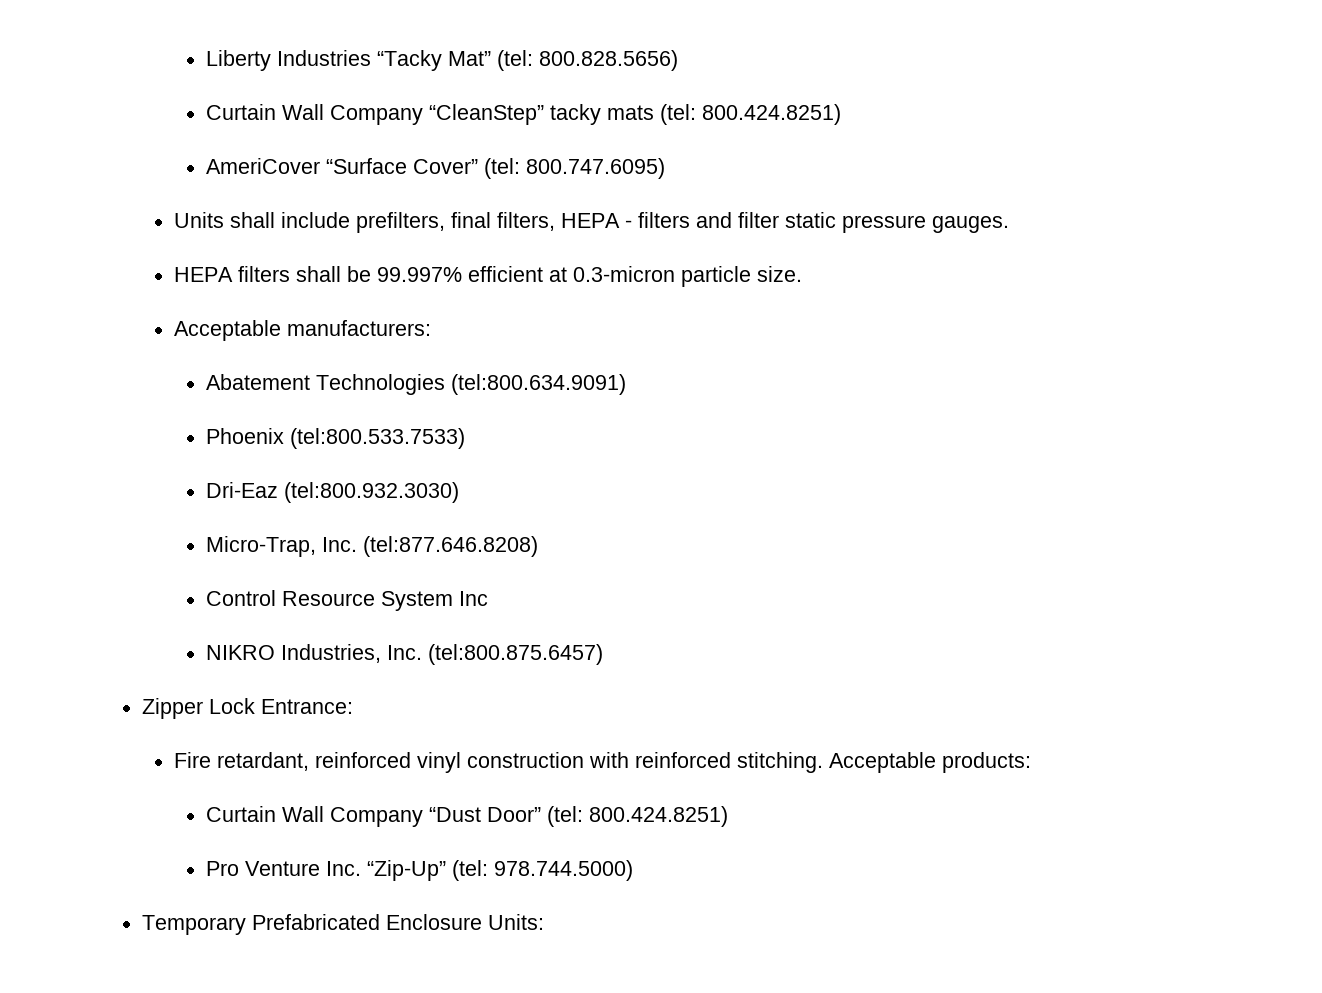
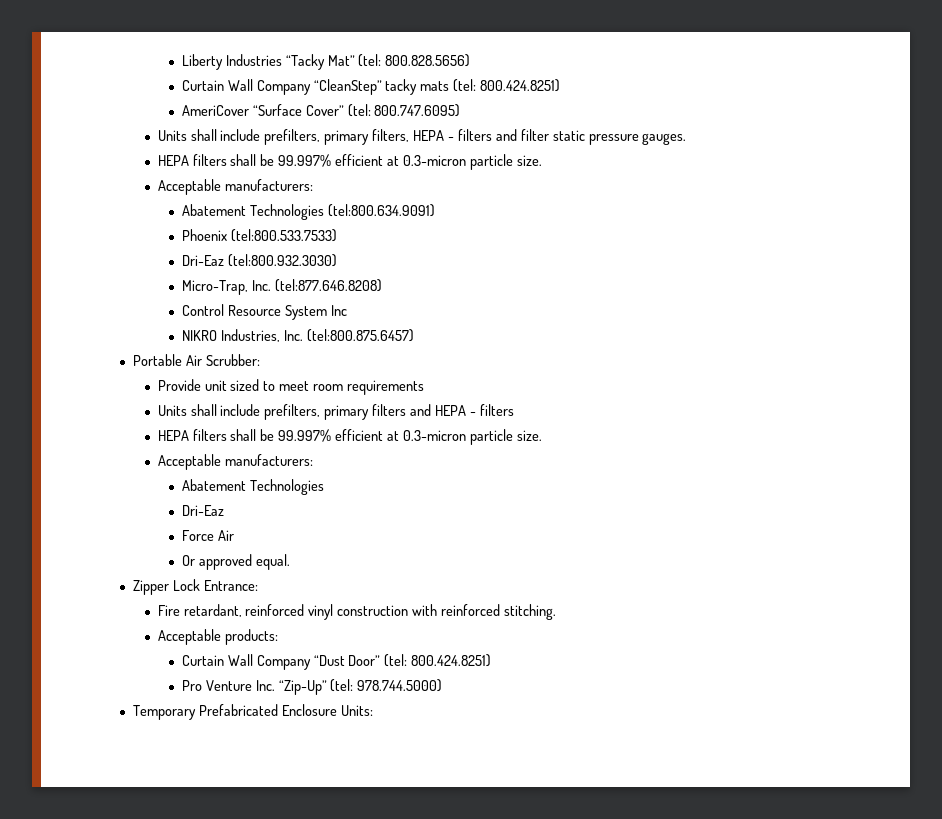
[451,212,492,228] final -> [324,130,370,145] primary
(604, 654) none -> [133,354,261,366] [157,379,425,395] [157,404,514,420] [157,429,542,445] [157,454,313,470] [181,479,324,495] [181,505,224,516] [181,530,234,541] [181,554,290,570] // Portable Air Scrubber: // Provide unit sized to meet room requirements // Units shall include prefilters, primary filters and HEPA - filters // HEPA filters shall be 99.997% efficient at 0.3-micron particle size. // Acceptable manufacturers: // Abatement Technologies // Dri-Eaz // Force Air // Or approved equal.
(824, 762) none -> (556, 612) //

